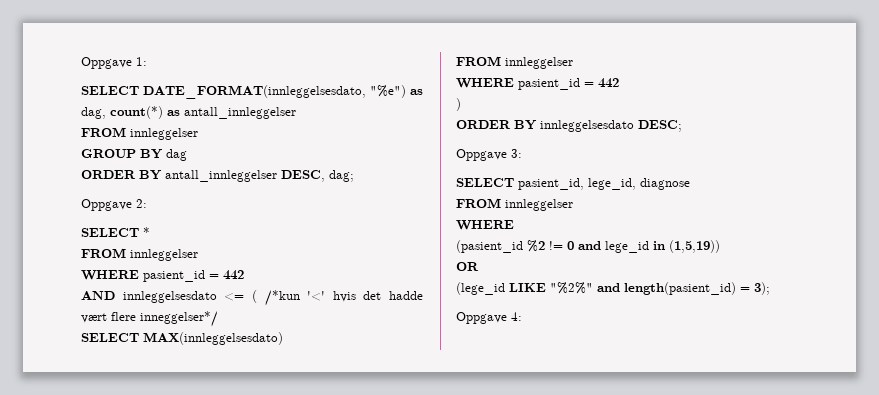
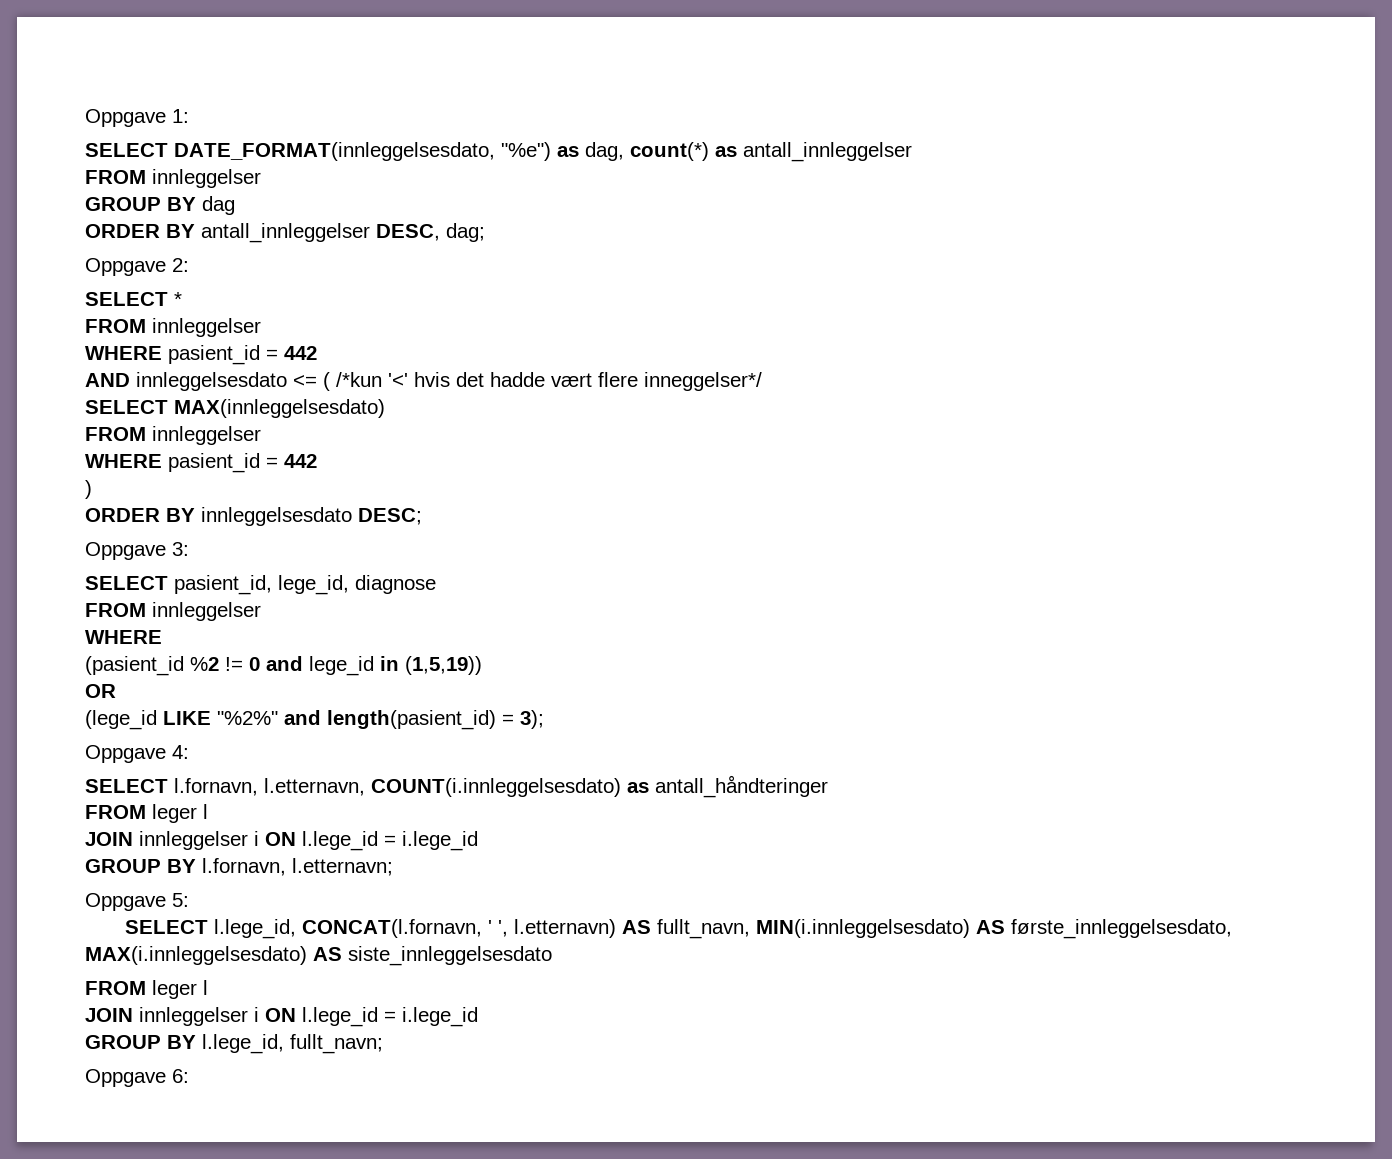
(522, 316) none -> [85,775,828,798] [85,804,208,823] [85,831,478,851] [85,858,393,876] [85,893,189,911] [124,919,1232,939] [85,946,552,966] [85,980,208,999] [85,1007,478,1027] [85,1034,383,1054] [85,1069,189,1087] // SELECT l.fornavn, l.etternavn, COUNT(i.innleggelsesdato) as antall_håndteringer // FROM leger l // JOIN innleggelser i ON l.lege_id = i.lege_id // GROUP BY l.fornavn, l.etternavn; // Oppgave 5: // SELECT l.lege_id, CONCAT(l.fornavn, ' ', l.etternavn) AS fullt_navn, MIN(i.innleggelsesdato) AS første_innleggelsesdato, MAX(i.innleggelsesdato) AS siste_innleggelsesdato // FROM leger l // JOIN innleggelser i ON l.lege_id = i.lege_id // GROUP BY l.lege_id, fullt_navn; // Oppgave 6:

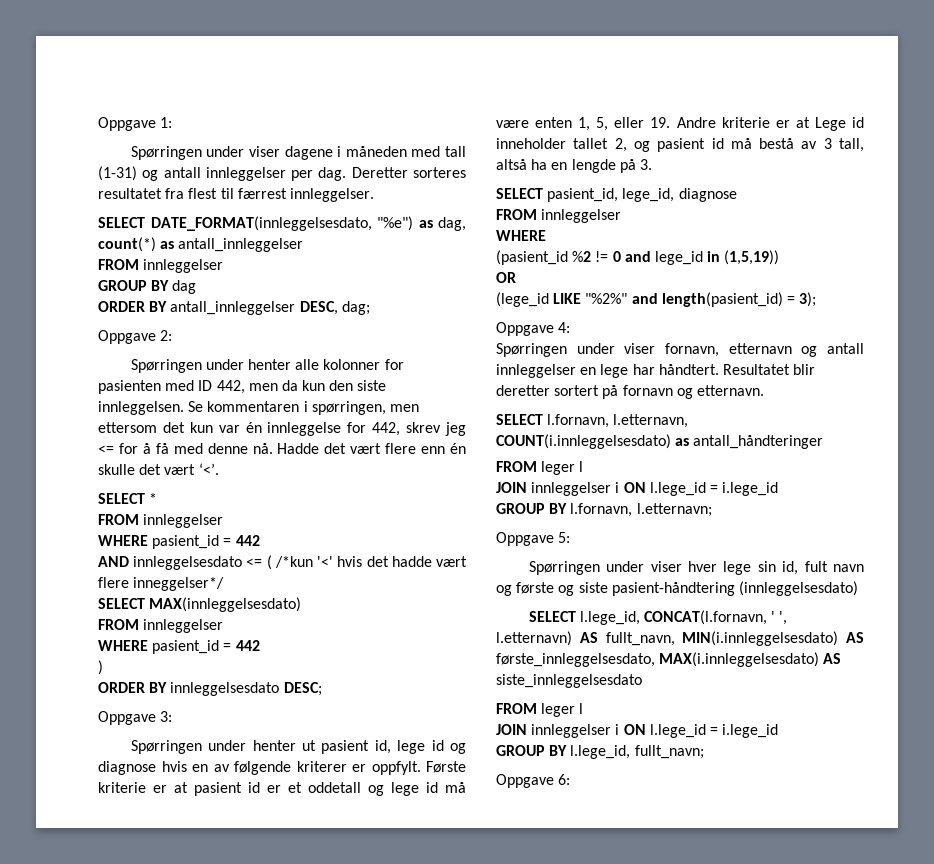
(189, 116) none -> [130,146,466,160] [98,166,466,181] [98,188,374,202] // Spørringen under viser dagene i måneden med tall (1-31) og antall innleggelser per dag. Deretter sorteres resultatet fra flest til færrest innleggelser.
(189, 265) none -> [130,359,404,373] [98,380,387,394] [98,401,419,415] [98,422,467,436] [98,443,467,454] [98,463,219,475] // Spørringen under henter alle kolonner for pasienten med ID 442, men da kun den siste innleggelsen. Se kommentaren i spørringen, men ettersom det kun var én innleggelse for 442, skrev jeg <= for å få med denne nå. Hadde det vært flere enn én skulle det vært ‘<’.
(189, 549) none -> [130,740,466,754] [98,761,466,775] [98,782,466,796] [496,117,864,131] [496,138,864,152] [496,159,652,173] // Spørringen under henter ut pasient id, lege id og diagnose hvis en av følgende kriterer er oppfylt. Første kriterie er at pasient id er et oddetall og lege id må være enten 1, 5, eller 19. Andre kriterie er at Lege id inneholder tallet 2, og pasient id må bestå av 3 tall, altså ha en lengde på 3.
(189, 752) none -> [496,343,864,357] [496,364,816,378] [496,385,764,399] // Spørringen under viser fornavn, etternavn og antall innleggelser en lege har håndtert. Resultatet blir deretter sortert på fornavn og etternavn.
(189, 900) none -> [528,561,864,575] [496,581,858,596] // Spørringen under viser hver lege sin id, fult navn og første og siste pasient-håndtering (innleggelsesdato)

